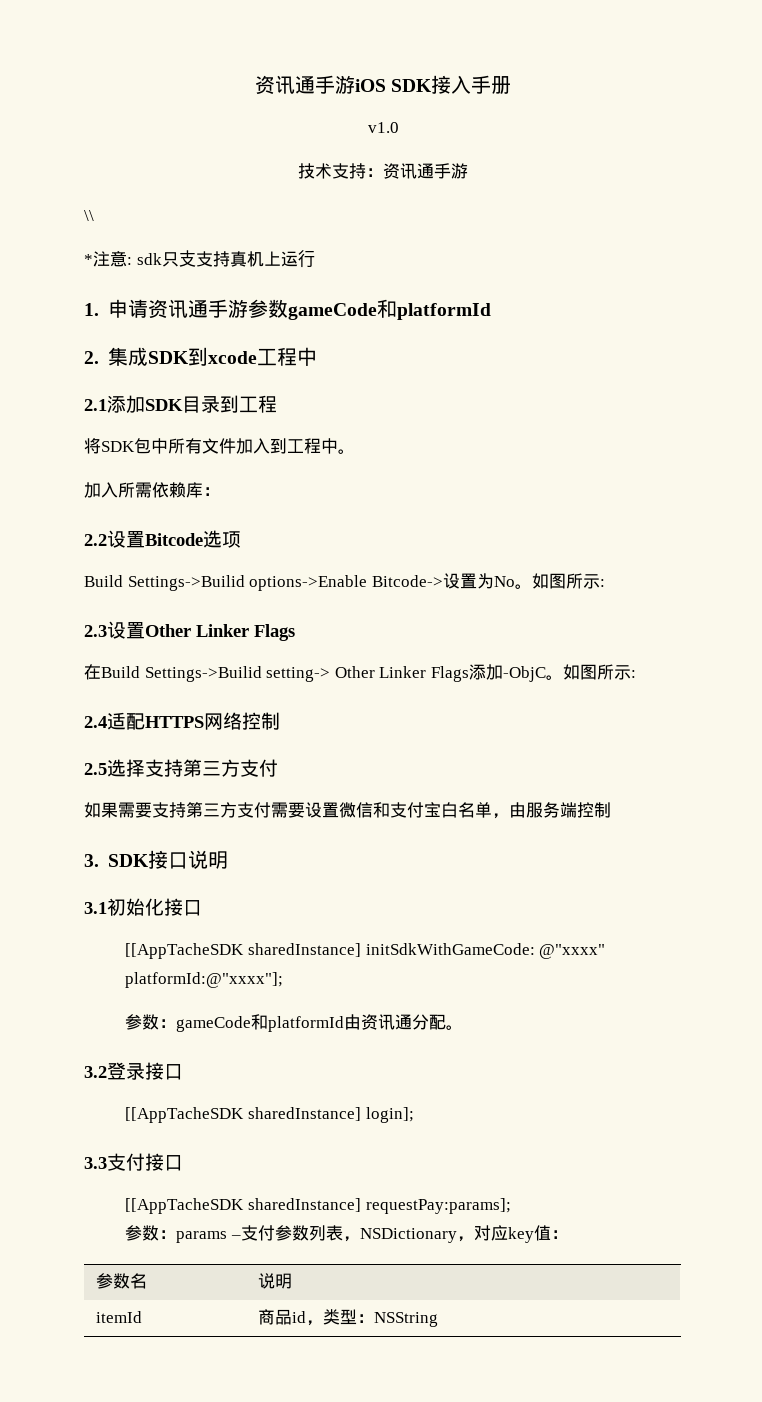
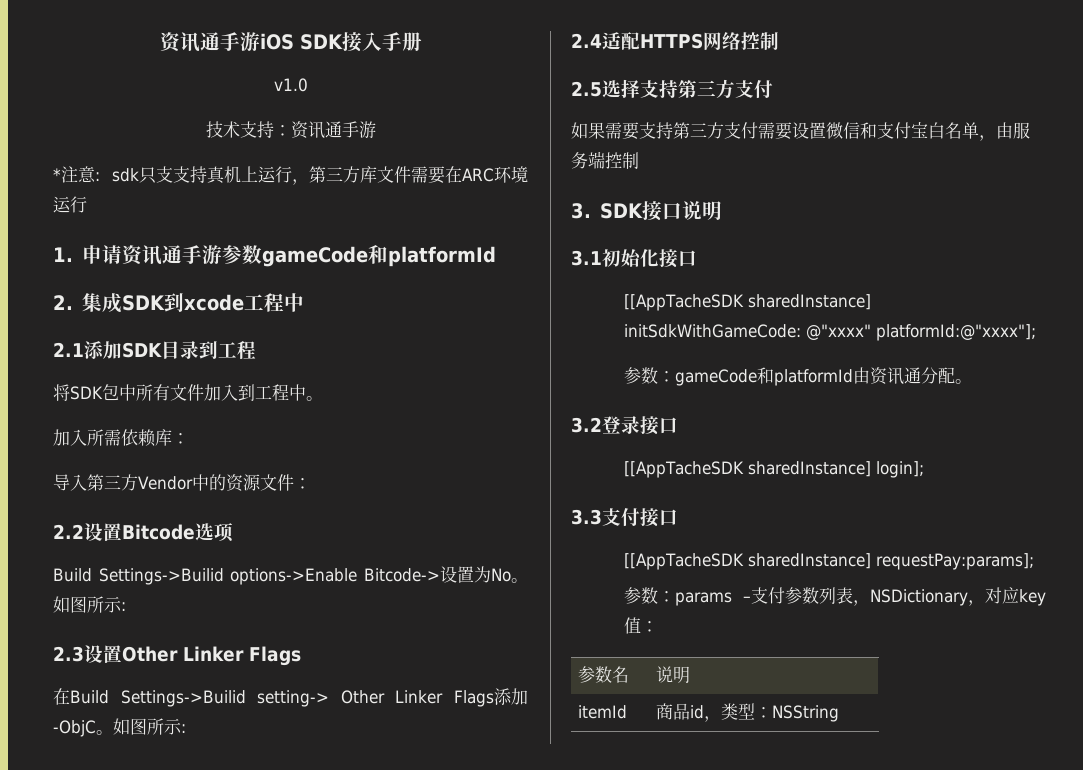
[84,210,94,221] // \\ -> (376, 130) none
(315, 259) none -> [292,166,528,185] [53,196,87,213] ，第三方库文件需要在ARC环境运行
(220, 491) none -> [53,474,311,492] // 导入第三方Vendor中的资源文件：

